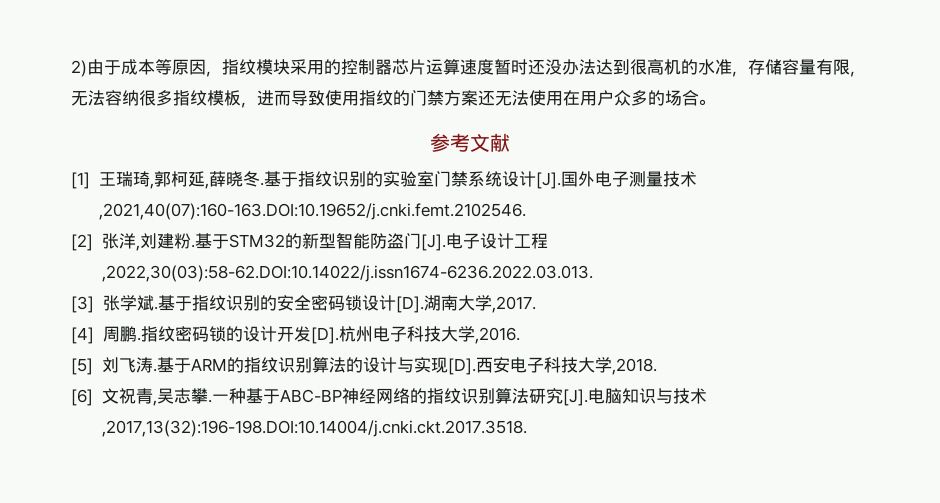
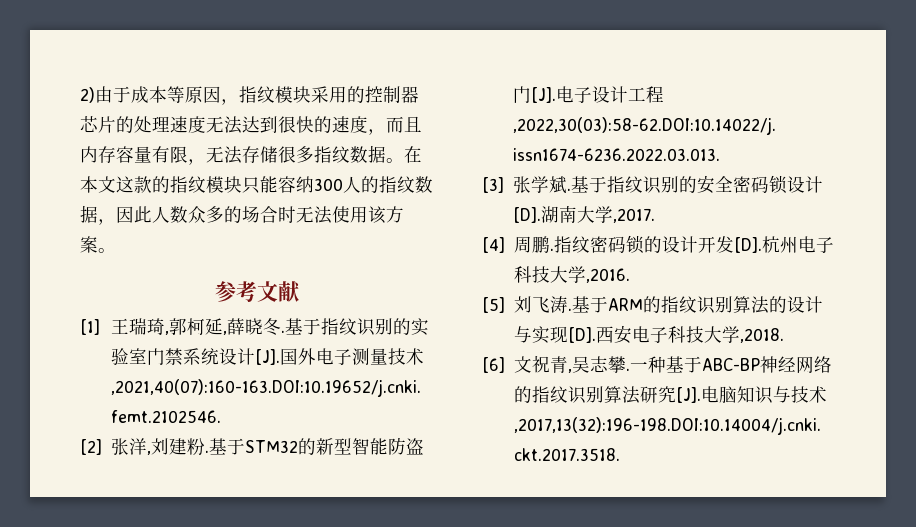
[426,59,782,77] 运算速度暂时还没办法达到很高机的水准，存储 -> [116,116,422,135] [80,146,116,163] 的处理速度无法达到很快的速度，而且内存
[105,90,139,106] 容纳 -> [242,146,278,163] 存储
[207,90,699,108] 模板，进而导致使用指纹的门禁方案还无法使用在用户众多的场合 -> [350,145,422,163] [80,176,433,194] [80,205,404,225] [80,236,98,253] 数据。在本文这款的指纹模块只能容纳300人的指纹数据，因此人数众多的场合时无法使用该方案

